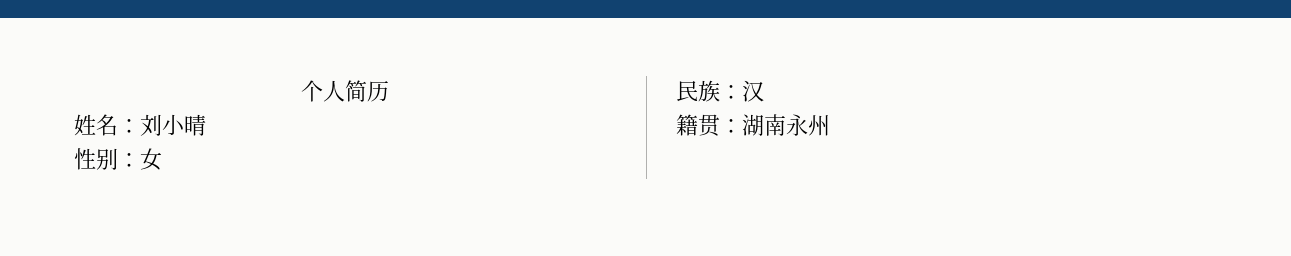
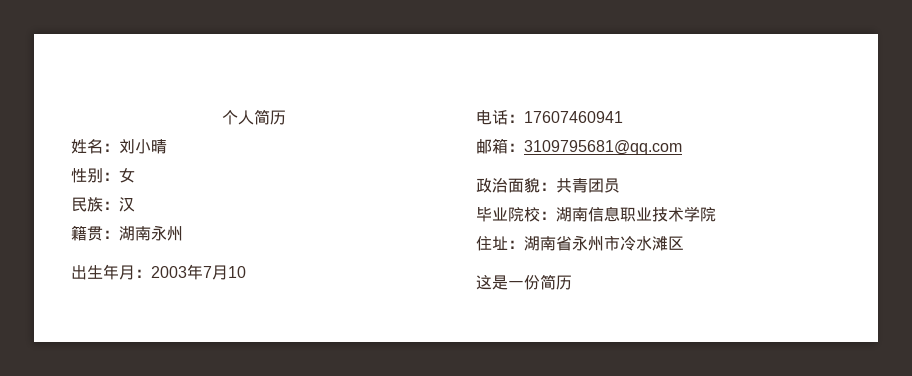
(830, 125) none -> [71,264,246,280] [476,110,623,125] [476,138,682,155] [476,178,620,193] [476,206,716,222] [476,235,684,251] [476,274,572,290] // 出生年月：2003年7月10 // 电话：17607460941 // 邮箱：3109795681@qq.com // 政治面貌：共青团员 // 毕业院校：湖南信息职业技术学院 // 住址：湖南省永州市冷水滩区 // 这是一份简历

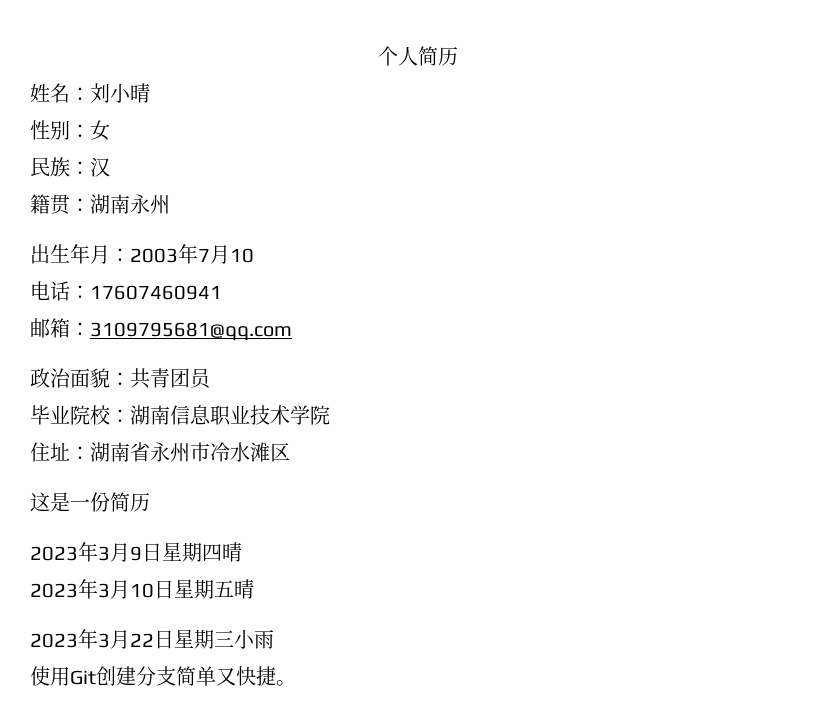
(572, 282) none -> [30,542,242,562] [30,579,254,599] [30,629,274,649] [30,666,296,686] // 2023年3月9日星期四晴 // 2023年3月10日星期五晴 // 2023年3月22日星期三小雨 // 使用Git创建分支简单又快捷。

